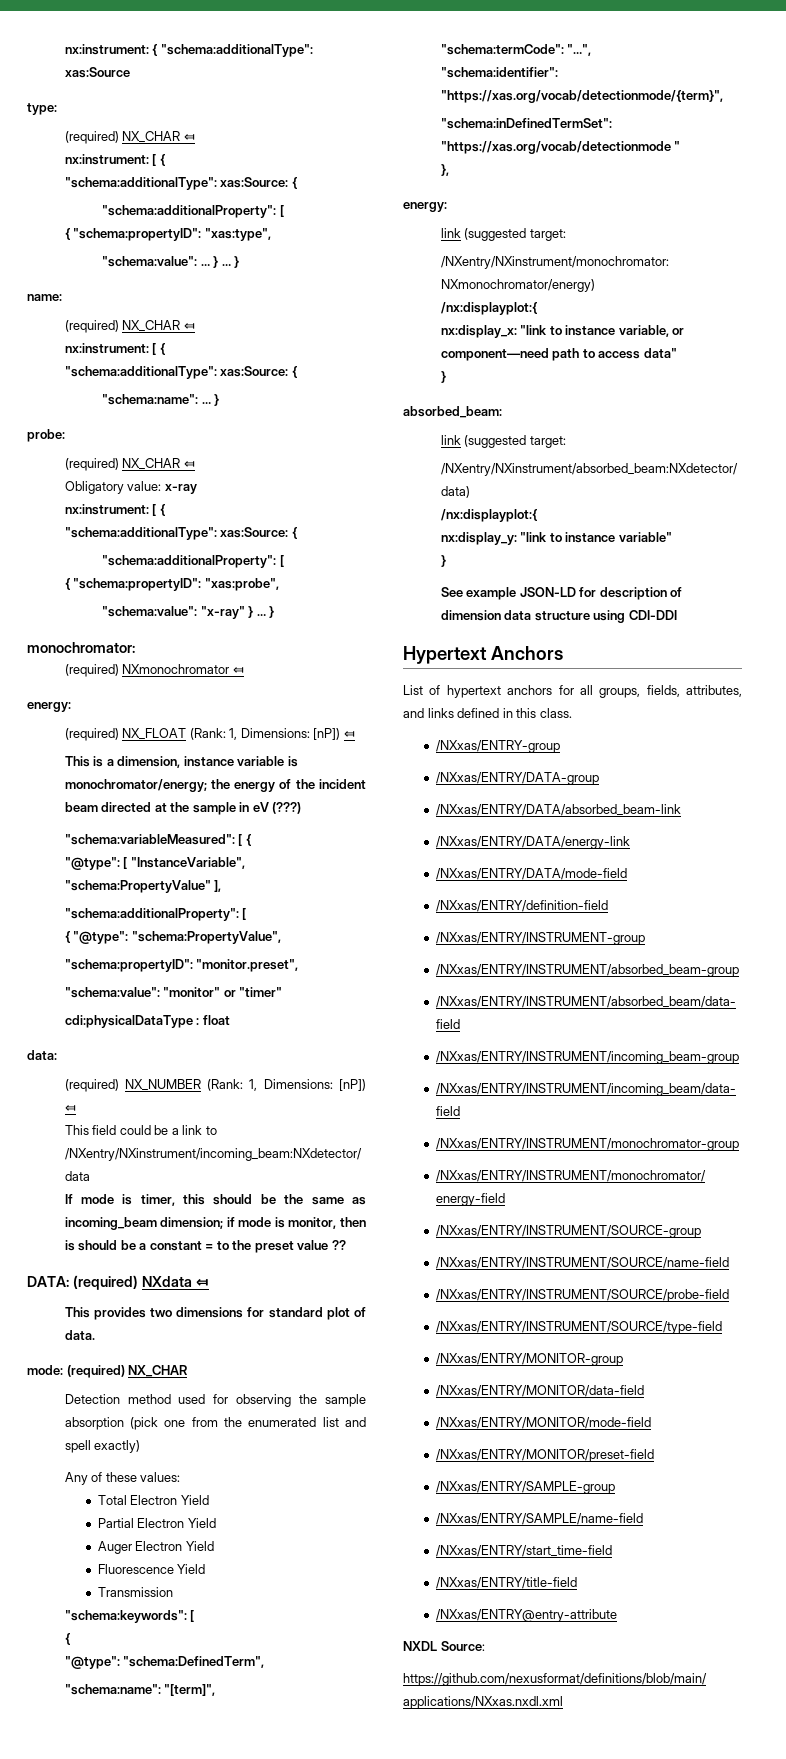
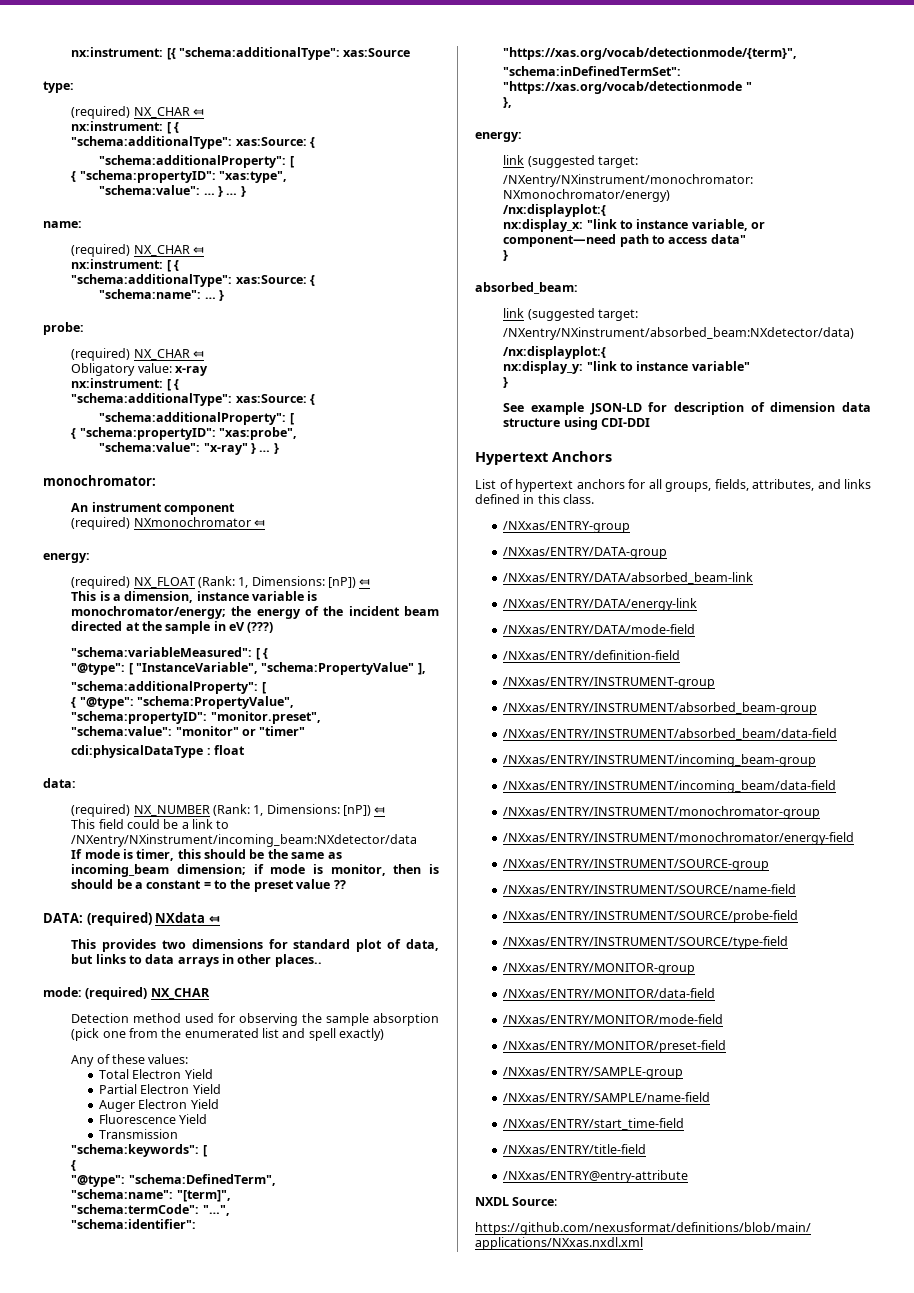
[64,44,158,56] nx:instrument: { -> [71,47,176,60] nx:instrument: [{
(135, 647) none -> [71,502,235,515] // An instrument component
[64,1330,95,1340] data. -> [406,939,440,951] [71,954,322,967] data, but links to data arrays in other places..

